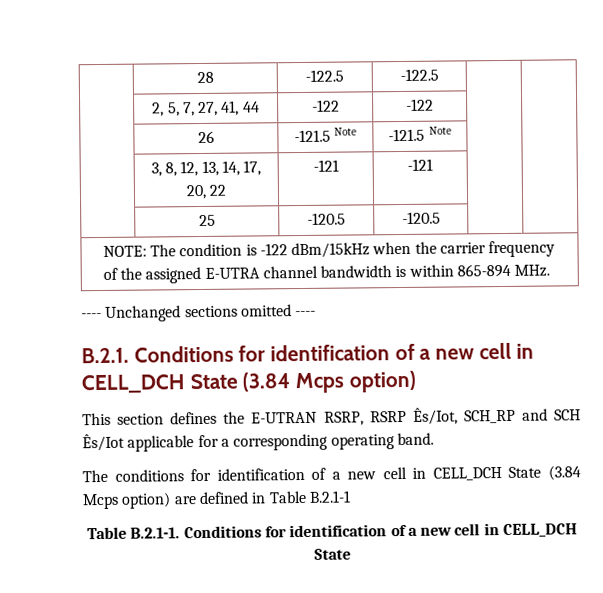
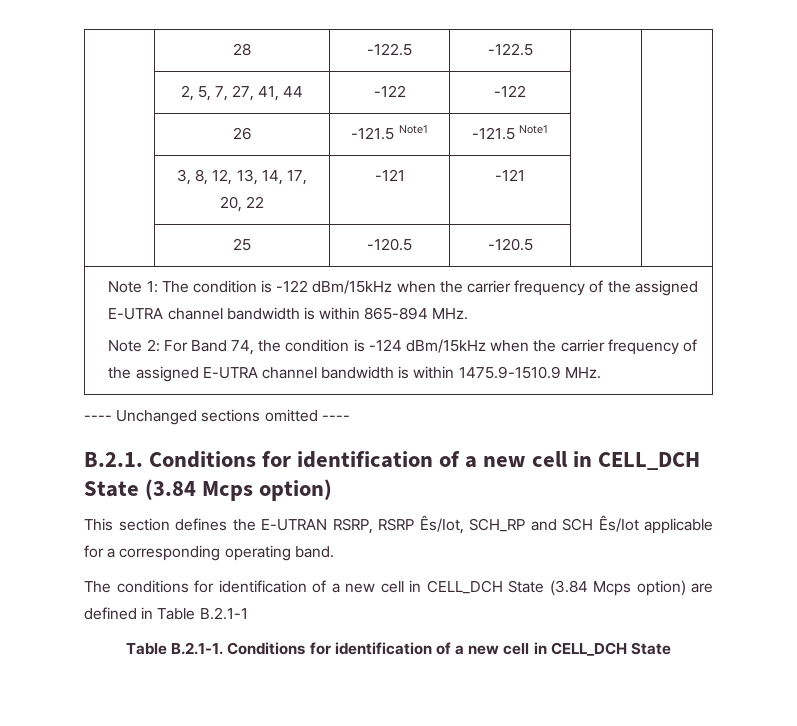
[334,127,358,136] [388,126,452,142] Note | -121.5 Note -> [398,125,428,134] [471,125,549,140] Note1 | -121.5 Note1
[102,245,147,257] NOTE: -> [108,281,158,293] Note 1:
(551, 270) none -> [108,339,697,355] [108,366,601,382] // Note 2: For Band 74, the condition is -124 dBm/15kHz when the carrier frequency of the assigned E-UTRA channel bandwidth is within 1475.9-1510.9 MHz.

